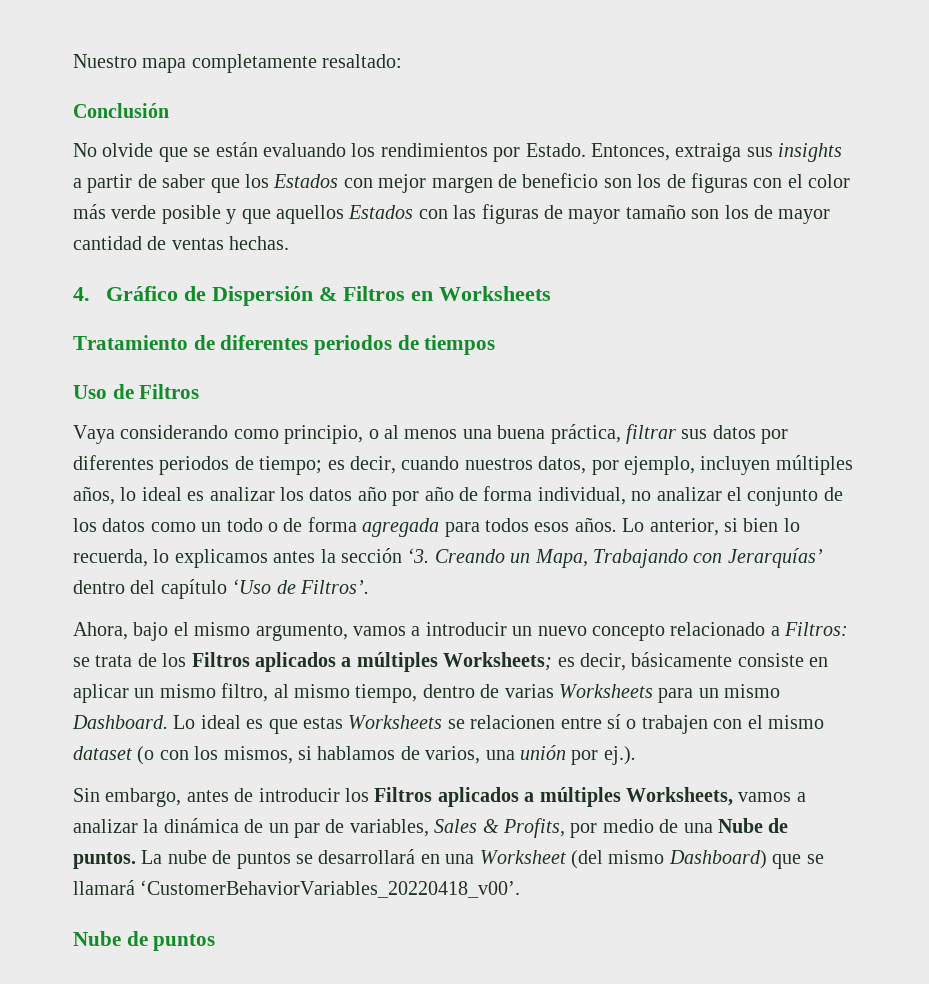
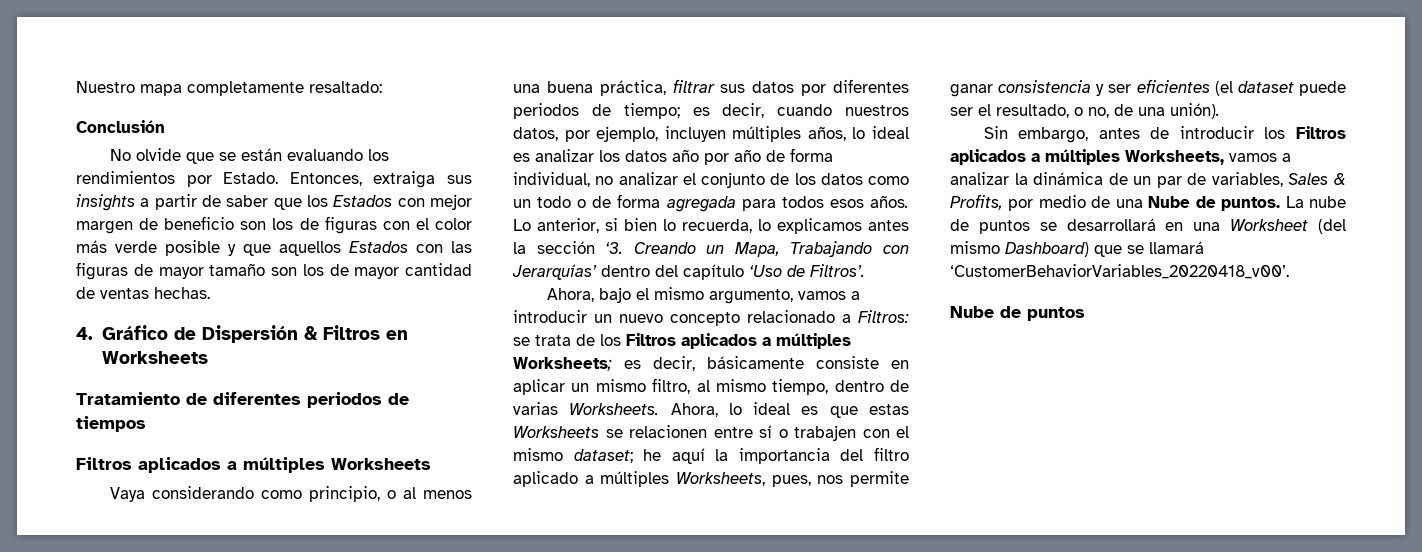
[73,384,200,399] Uso de Filtros -> [76,457,431,473] Filtros aplicados a múltiples Worksheets
[558,684,781,703] [72,715,196,729] Worksheets para un mismo Dashboard. Lo -> [569,403,742,417] Worksheets. Ahora, lo
[73,745,636,765] dataset (o con los mismos, si hablamos de varios, una unión por ej.). -> [573,447,909,464] [513,471,909,487] [950,79,1346,97] [950,103,1220,119] dataset; he aquí la importancia del filtro aplicado a múltiples Worksheets, pues, nos permite ganar consistencia y ser eficientes (el dataset puede ser el resultado, o no, de una unión).

